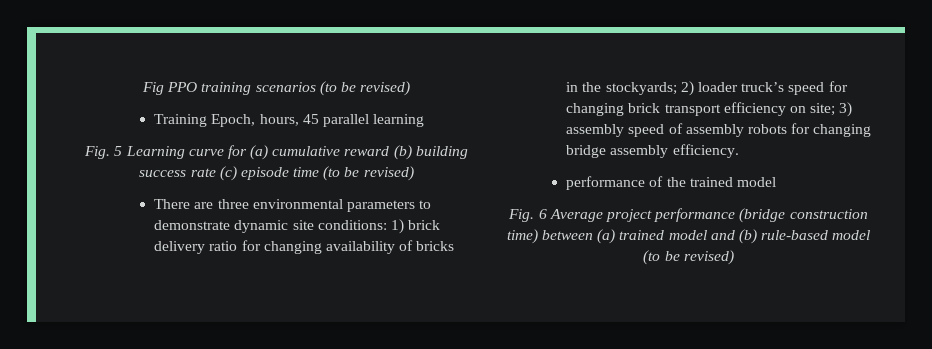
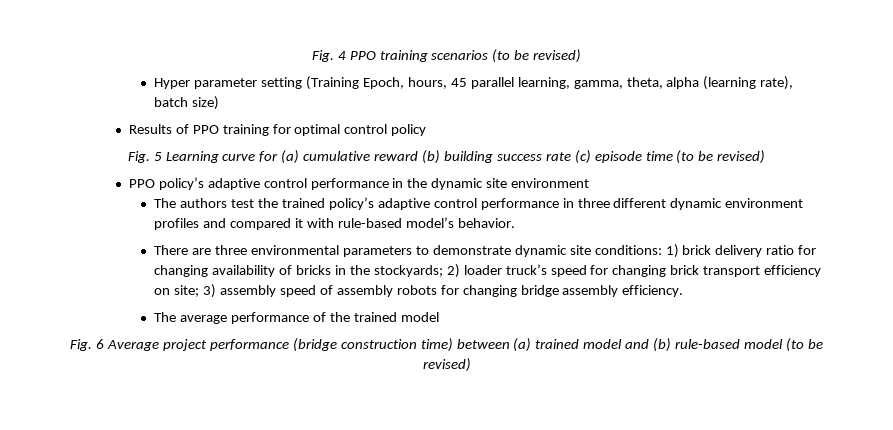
[141,82,164,95] Fig -> [311,50,346,62] Fig. 4
[154,114,425,127] Training Epoch, hours, 45 parallel learning -> [154,76,794,90] [154,96,220,110] [128,124,427,136] Hyper parameter setting (Training Epoch, hours, 45 parallel learning, gamma, theta, alpha (learning rate), batch size) // Results of PPO training for optimal control policy
(414, 173) none -> [128,177,590,190] [154,197,804,210] [154,217,515,230] // PPO policy’s adaptive control performance in the dynamic site environment // The authors test the trained policy’s adaptive control performance in three different dynamic environment profiles and compared it with rule-based model’s behavior.
(739, 151) none -> [154,312,228,324] The average

